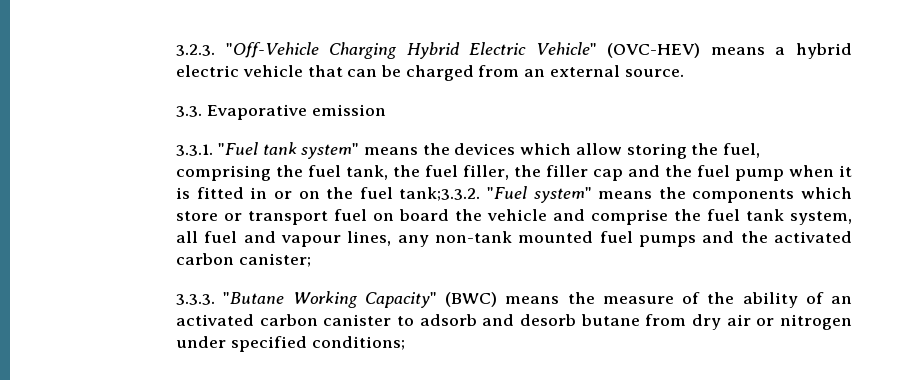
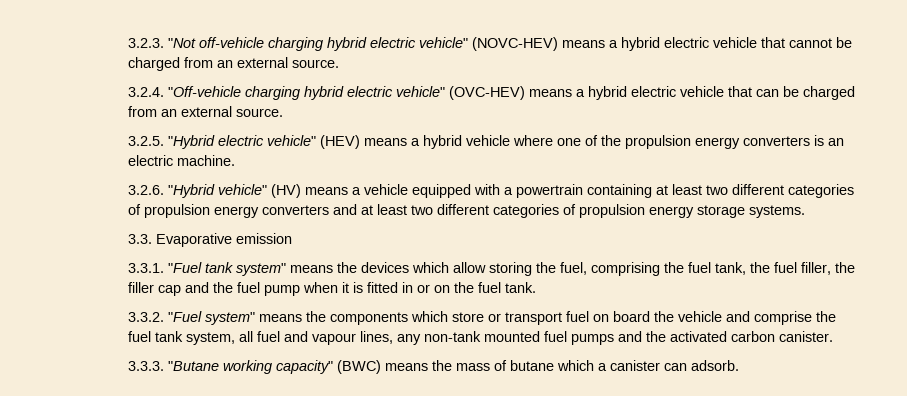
[225,42,597,59] "Off-Vehicle Charging Hybrid Electric Vehicle" -> [167,37,852,51] [127,57,339,71] [127,86,445,100] "Not off-vehicle charging hybrid electric vehicle" (NOVC-HEV) means a hybrid electric vehicle that cannot be charged from an external source. // 3.2.4. "Off-vehicle charging hybrid electric vehicle"
(684, 73) none -> [127,135,844,149] [127,155,235,166] [127,184,854,198] [127,204,805,218] // 3.2.5. "Hybrid electric vehicle" (HEV) means a hybrid vehicle where one of the propulsion energy converters is an electric machine. // 3.2.6. "Hybrid vehicle" (HV) means a vehicle equipped with a powertrain containing at least two different categories of propulsion energy converters and at least two different categories of propulsion energy storage systems.
[399,187,481,201] tank;3.3.2. -> [504,282,536,293] [127,312,164,322] tank. // 3.3.2.
[238,253,311,267] canister; -> [778,331,833,342] canister.
[292,291,437,308] Working Capacity" -> [222,360,333,374] working capacity"
[602,292,852,308] [176,314,852,330] [176,336,405,352] measure of the ability of an activated carbon canister to adsorb and desorb butane from dry air or nitrogen under specified conditions; -> [455,360,739,371] mass of butane which a canister can adsorb.

